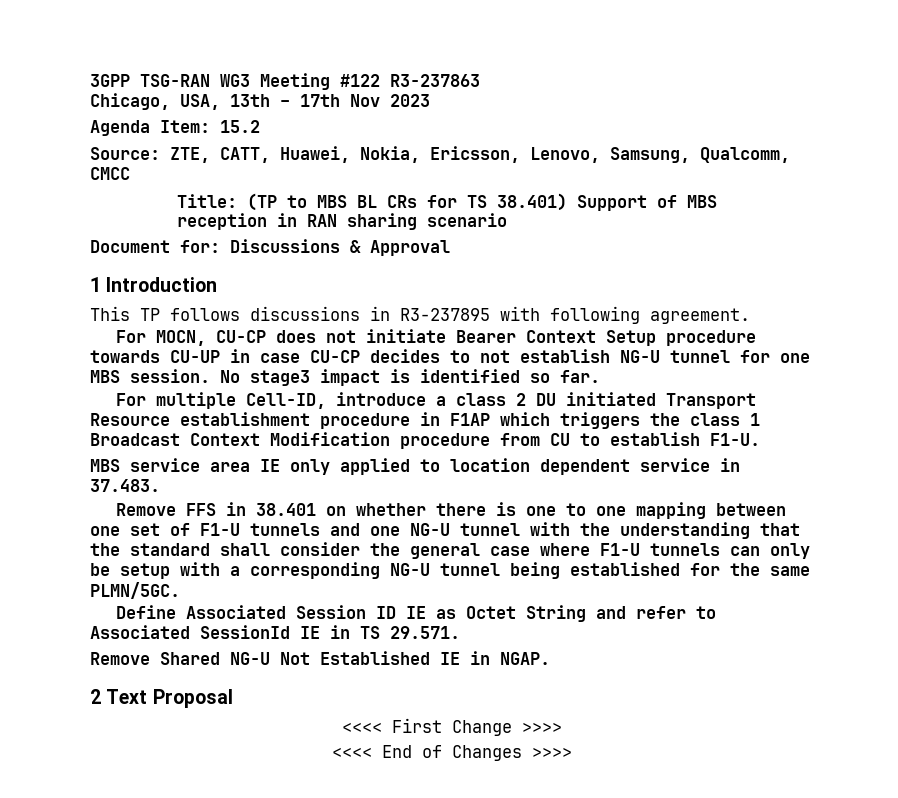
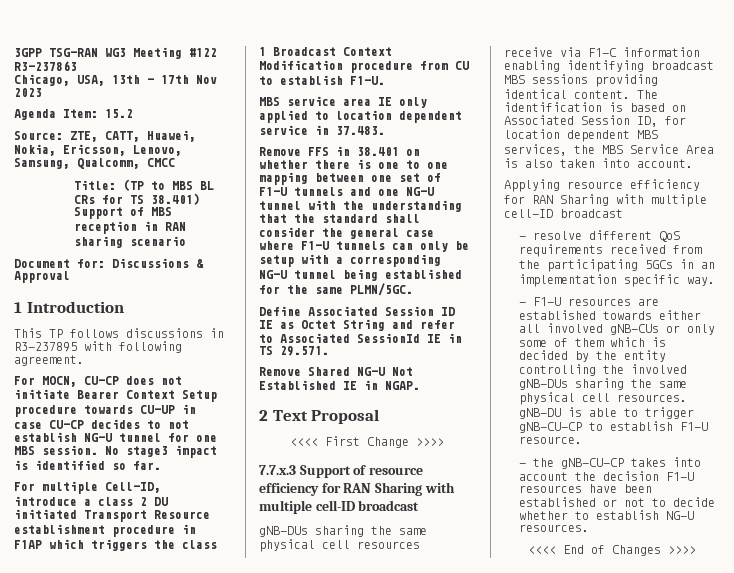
(562, 727) none -> [259,465,423,478] [259,482,455,496] [259,500,420,514] [259,525,427,537] [259,539,420,552] [504,47,700,57] [504,60,714,72] [504,74,658,87] [504,89,658,99] [504,102,686,112] [504,115,686,127] [504,129,658,142] [504,144,714,156] [504,158,693,168] [504,179,700,192] [504,194,707,207] [504,209,623,218] [519,230,681,242] [519,244,703,257] [519,259,716,272] [519,274,716,287] [519,297,660,306] [519,310,702,320] [519,323,716,335] [519,337,667,347] [519,350,667,362] [519,364,688,376] [519,378,688,390] [519,392,688,405] [519,407,695,419] [519,421,709,433] [519,436,583,444] [519,457,702,469] [519,471,695,481] [519,484,653,493] [519,497,716,507] [519,510,695,520] [519,524,590,532] // 7.7.x.3 Support of resource efficiency for RAN Sharing with multiple cell-ID broadcast // gNB-DUs sharing the same physical cell resources receive via F1-C information enabling identifying broadcast MBS sessions providing identical content. The identification is based on Associated Session ID, for location dependent MBS services, the MBS Service Area is also taken into account. // Applying resource efficiency for RAN Sharing with multiple cell-ID broadcast // - resolve different QoS requirements received from the participating 5GCs in an implementation specific way. // - F1-U resources are established towards either all involved gNB-CUs or only some of them which is decided by the entity controlling the involved gNB-DUs sharing the same physical cell resources. gNB-DU is able to trigger gNB-CU-CP to establish F1-U resource. // - the gNB-CU-CP takes into account the decision F1-U resources have been established or not to decide whether to establish NG-U resources.

